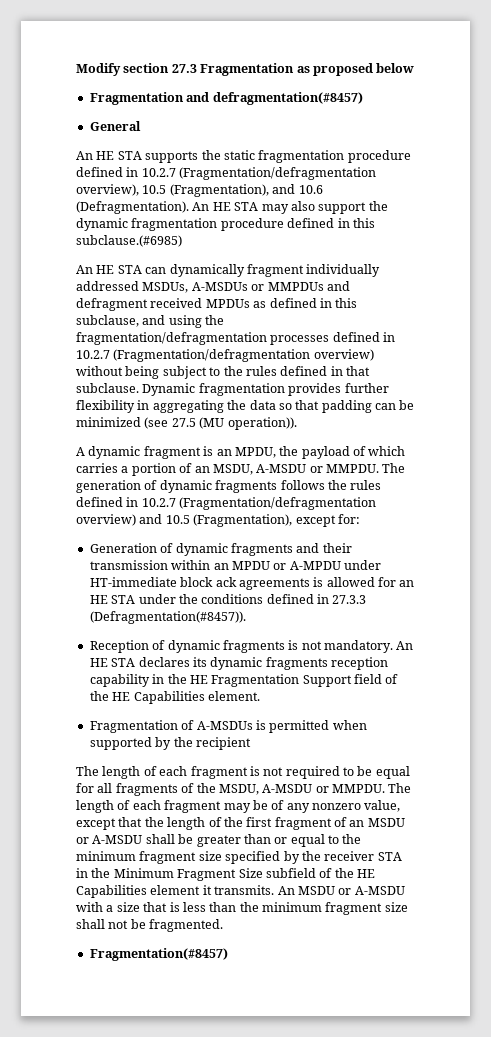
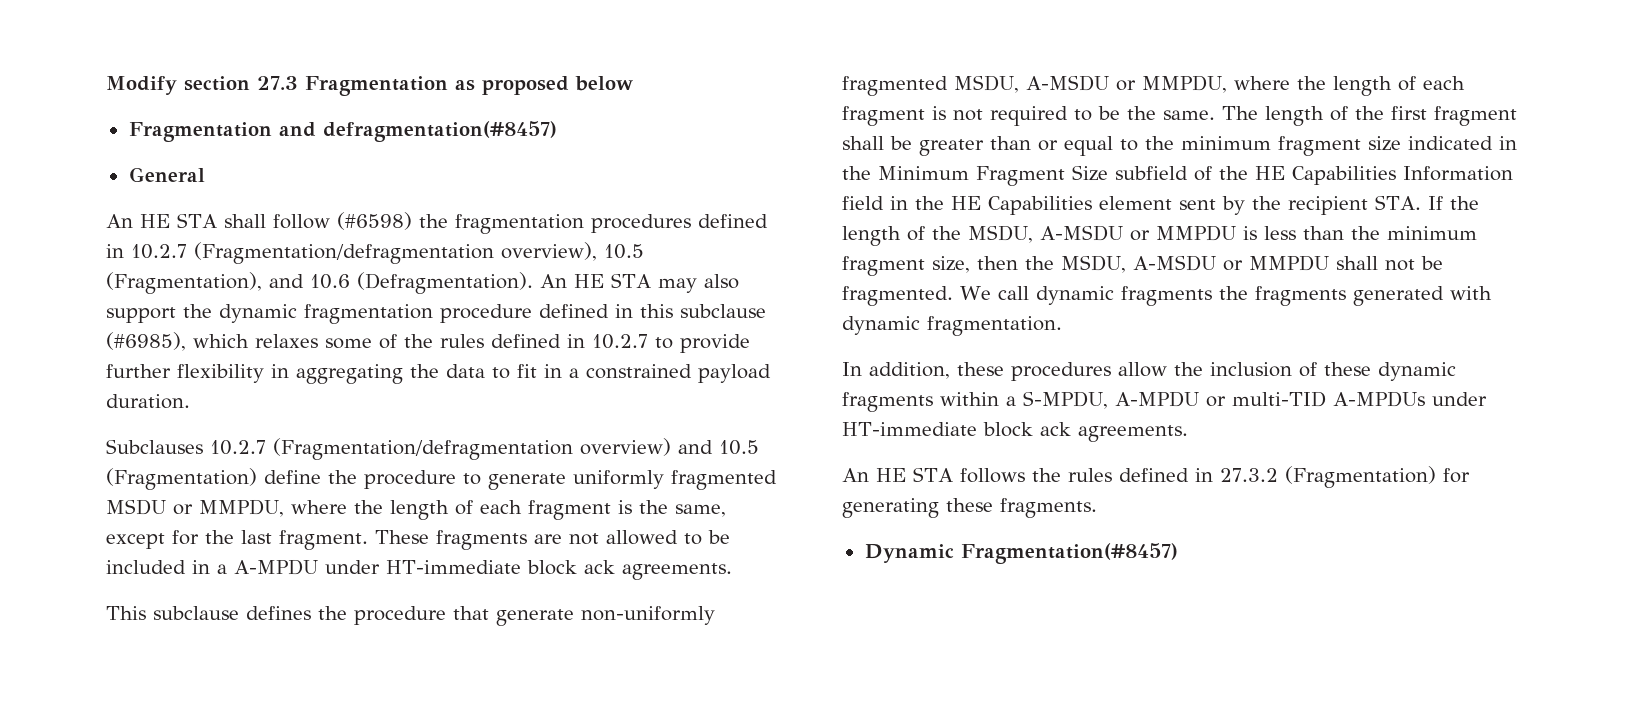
[145,150,411,163] supports the static fragmentation procedure -> [223,212,691,234] shall follow (#6598) the fragmentation procedures
[76,235,182,247] [76,264,381,277] [76,281,350,293] [76,298,358,311] [76,315,225,328] [76,332,396,345] [76,349,374,362] [76,366,370,379] [76,383,342,396] subclause.(#6985) // An HE STA can dynamically fragment individually addressed MSDUs, A-MSDUs or MMPDUs and defragment received MPDUs as defined in this subclause, and using the fragmentation/defragmentation processes defined in 10.2.7 (Fragmentation/defragmentation overview) without being subject to the rules defined in that subclause. Dynamic fragmentation provides -> [680,304,766,318] [106,332,750,353] subclause (#6985), which relaxes some of the rules defined in 10.2.7 to provide
[278,400,415,413] [76,417,297,430] [76,446,406,459] [76,463,406,476] [76,480,382,493] [76,497,139,507] so that padding can be minimized (see 27.5 (MU operation)). // A dynamic fragment is an MPDU, the payload of which carries a portion of an MSDU, A-MSDU or MMPDU. The generation of dynamic fragments follows the rules defined in -> [492,364,771,383] [106,394,190,409] [106,439,203,454] to fit in a constrained payload duration. // Subclauses
[193,514,360,527] [89,543,352,556] [89,560,287,570] (Fragmentation), except for: // Generation of dynamic fragments and their transmission within an MPDU or -> [106,468,777,490] [106,499,726,520] [106,530,730,550] [106,560,227,574] (Fragmentation) define the procedure to generate uniformly fragmented MSDU or MMPDU, where the length of each fragment is the same, except for the last fragment. These fragments are not allowed to be included in a
[238,577,415,590] [89,594,367,604] [89,611,246,624] [89,640,414,653] [89,657,388,670] [89,674,399,687] [89,691,260,704] [89,720,367,733] [89,737,251,750] [76,766,99,776] agreements is allowed for an HE STA under the conditions defined in 27.3.3 (Defragmentation(#8457)). // Reception of dynamic fragments is not mandatory. An HE STA declares its dynamic fragments reception capability in the HE Fragmentation Support field of the HE Capabilities element. // Fragmentation of A-MSDUs is permitted when supported by the recipient // The -> [622,563,732,580] [106,606,715,626] [842,75,1326,96] agreements. // This subclause defines the procedure that generate non-uniformly fragmented MSDU, A-MSDU or MMPDU, where the
[375,766,410,779] [76,783,412,796] [76,800,401,813] [76,817,405,830] [76,835,143,844] equal for all fragments of the MSDU, A-MSDU or MMPDU. The length of each fragment may be of any nonzero value, except that the length of the first fragment of an MSDU or A-MSDU -> [1127,106,1517,126] the same. The length of the first fragment
[225,851,402,864] specified by the receiver STA -> [1408,136,1493,150] indicated
[150,885,405,895] [76,902,168,912] element it transmits. An MSDU or A-MSDU with a size that -> [1403,166,1513,181] [842,195,1479,215] [842,225,1236,246] Information field in the HE Capabilities element sent by the recipient STA. If the length of the MSDU, A-MSDU or MMPDU
[384,902,408,912] [76,919,224,932] size shall not be fragmented. // -> [932,255,1443,273] [842,286,1492,306] [842,316,1062,336] [842,362,1456,381] [842,391,1487,412] [842,422,1188,442] [842,466,1470,488] [842,498,1097,518] [864,544,954,563] size, then the MSDU, A-MSDU or MMPDU shall not be fragmented. We call dynamic fragments the fragments generated with dynamic fragmentation. // In addition, these procedures allow the inclusion of these dynamic fragments within a S-MPDU, A-MPDU or multi-TID A-MPDUs under HT-immediate block ack agreements. // An HE STA follows the rules defined in 27.3.2 (Fragmentation) for generating these fragments. // Dynamic

